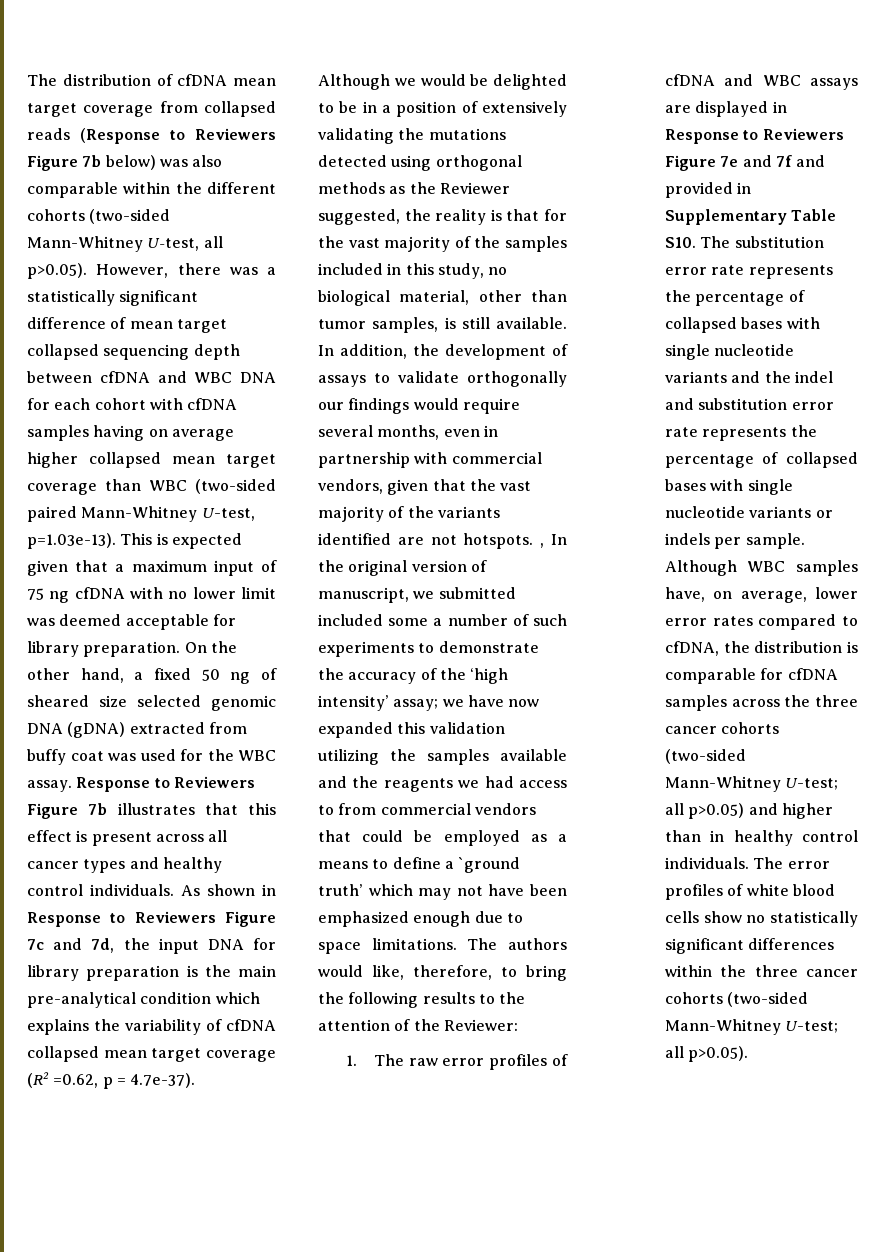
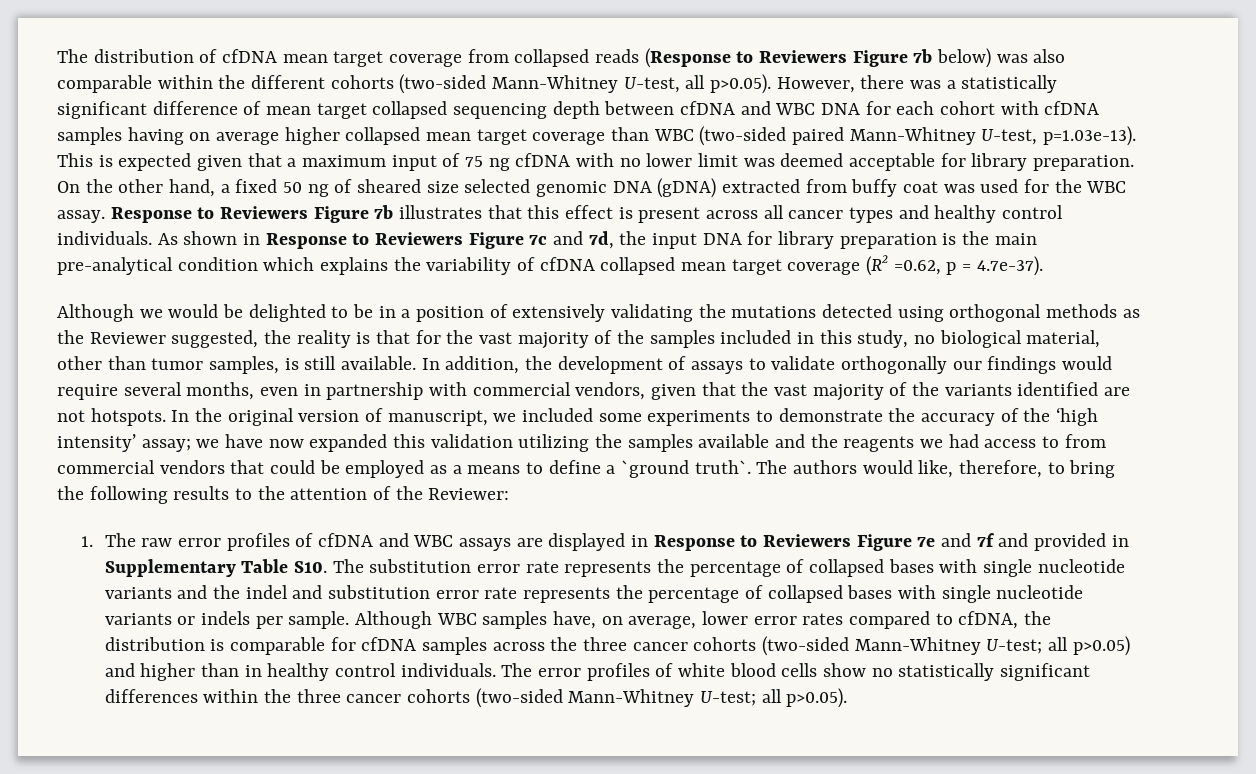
[540,543,545,548] , -> (166, 417) none
[438,587,516,599] submitted -> (517, 417) none
[433,614,567,626] a number of such -> (642, 417) none
[318,884,567,900] [318,911,523,927] [318,938,457,954] truth’ which may not have been emphasized enough due to space limitations. -> [694,460,751,474] truth`.

